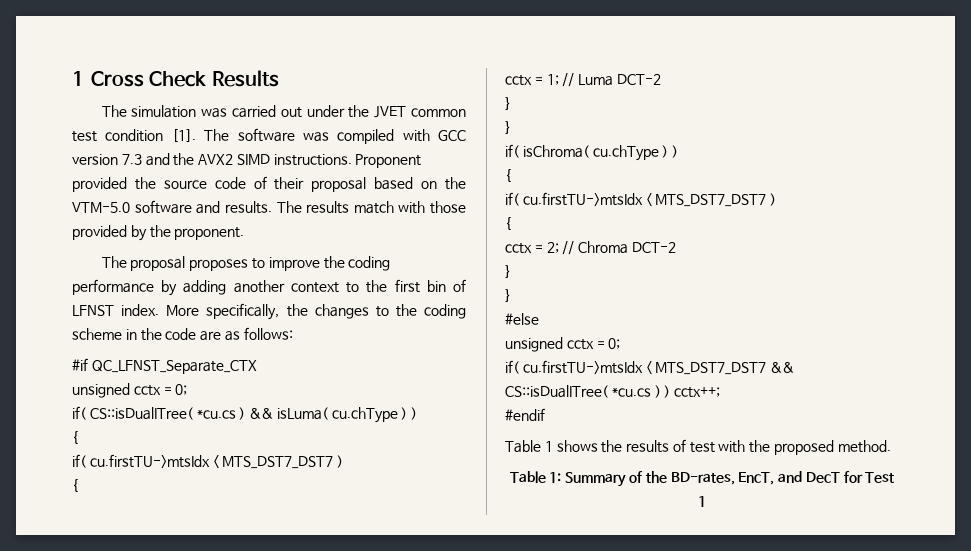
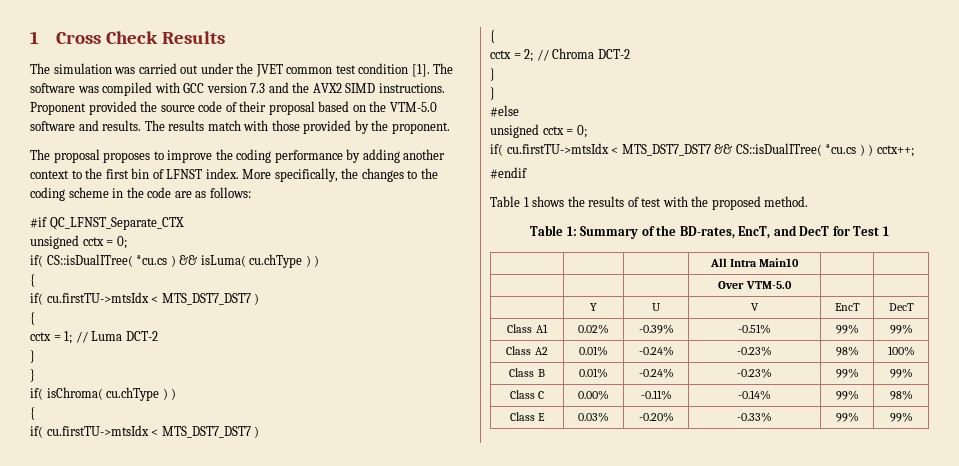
(706, 501) none -> [709,258,800,267] [718,281,792,289] [590,303,597,311] [652,303,661,311] [751,303,759,311] [834,303,860,311] [888,303,914,311] [507,324,548,333] [578,324,609,334] [638,324,674,334] [738,324,771,334] [835,324,859,334] [889,324,913,334] [506,346,548,355] [579,346,608,356] [638,346,674,356] [737,346,772,356] [835,346,859,356] [887,346,915,356] [509,368,545,377] [579,368,608,378] [638,368,674,378] [737,368,772,378] [835,368,859,378] [889,368,913,378] [509,390,545,399] [578,390,609,400] [640,390,672,400] [738,390,771,400] [835,390,859,400] [889,390,913,400] [509,412,546,421] [578,412,609,422] [638,412,674,422] [737,412,772,422] [835,412,859,422] [889,412,913,422] // | | | All Intra Main10 | | // | | | Over VTM-5.0 | | // | Y | U | V | EncT | DecT // Class A1 | 0.02% | -0.39% | -0.51% | 99% | 99% // Class A2 | 0.01% | -0.24% | -0.23% | 98% | 100% // Class B | 0.01% | -0.24% | -0.23% | 99% | 99% // Class C | 0.00% | -0.11% | -0.14% | 99% | 98% // Class E | 0.03% | -0.20% | -0.33% | 99% | 99%

